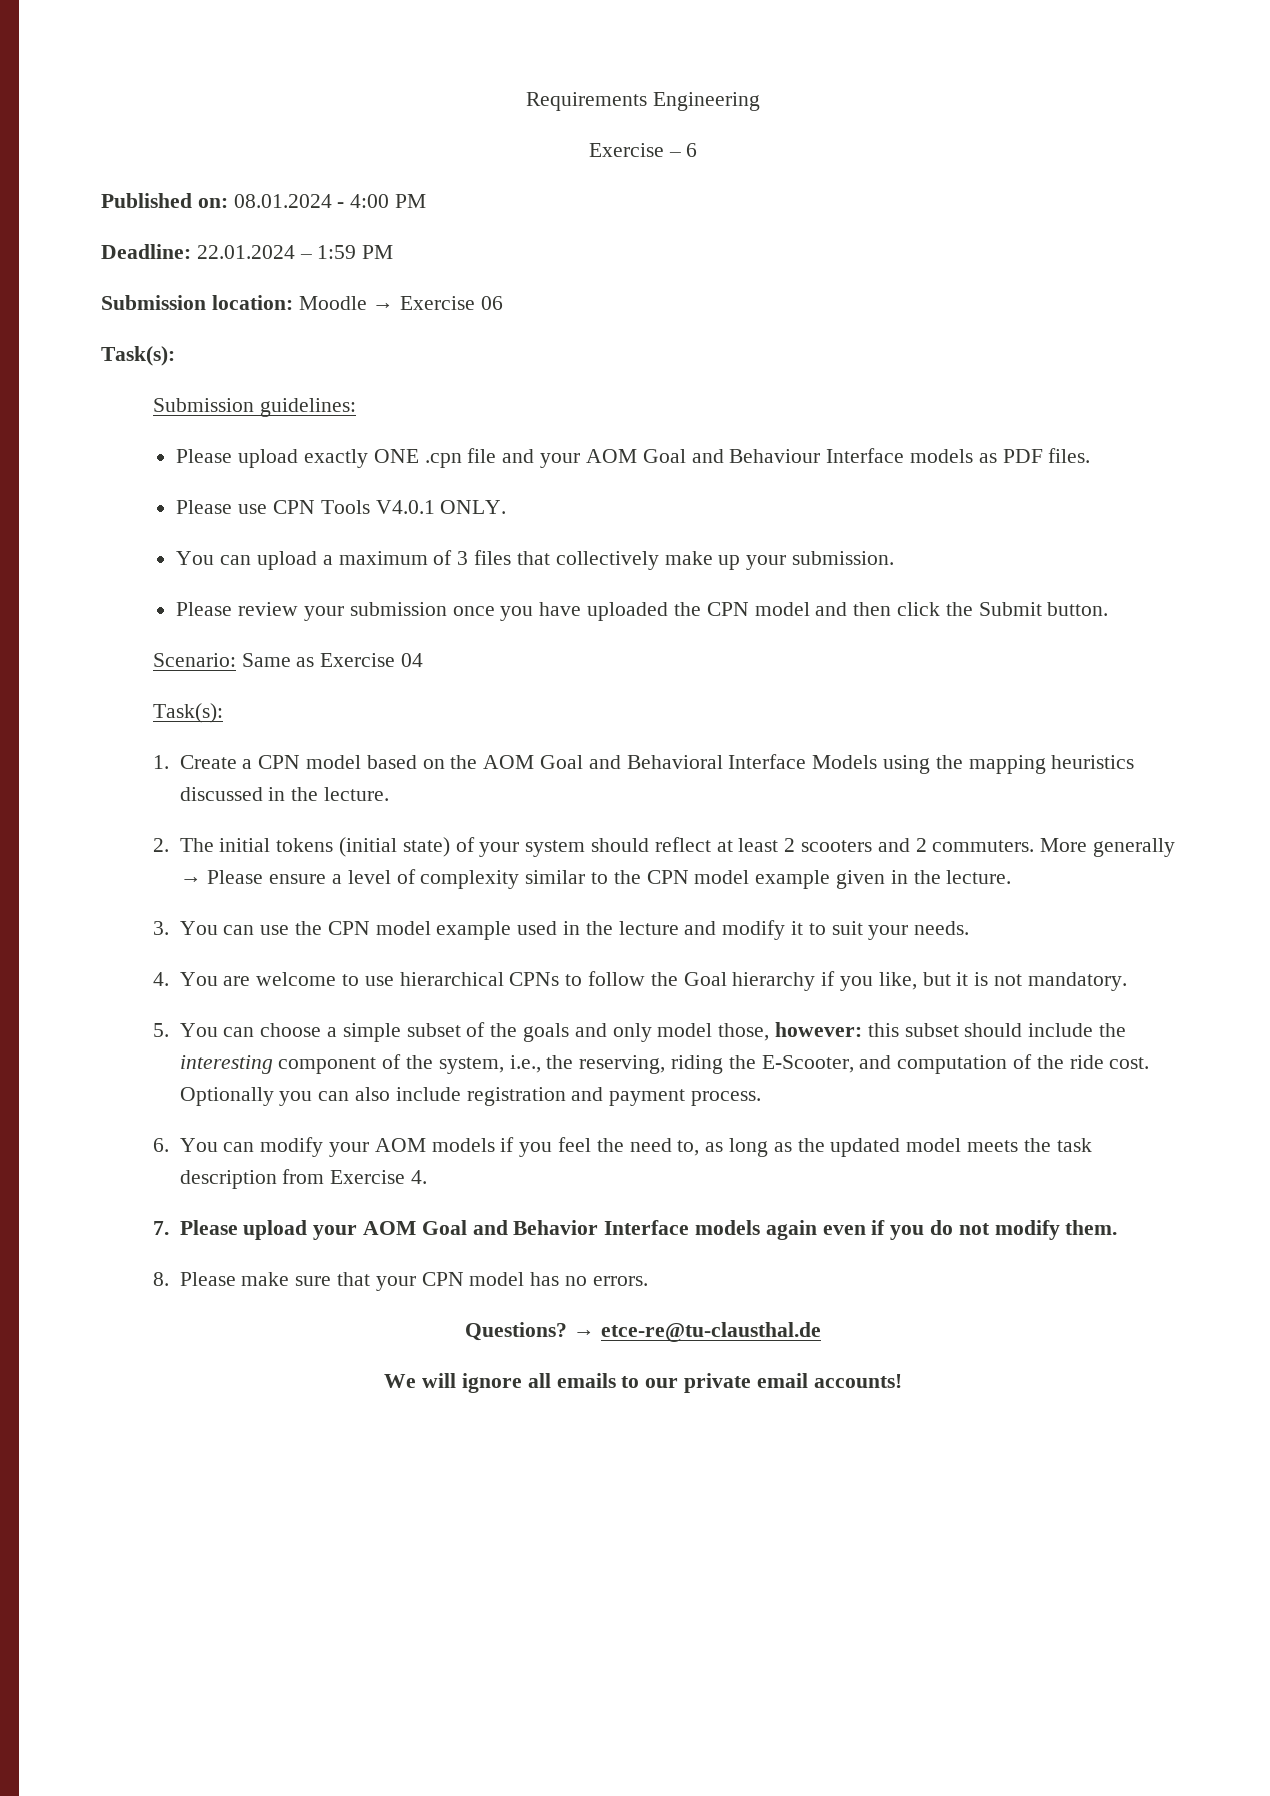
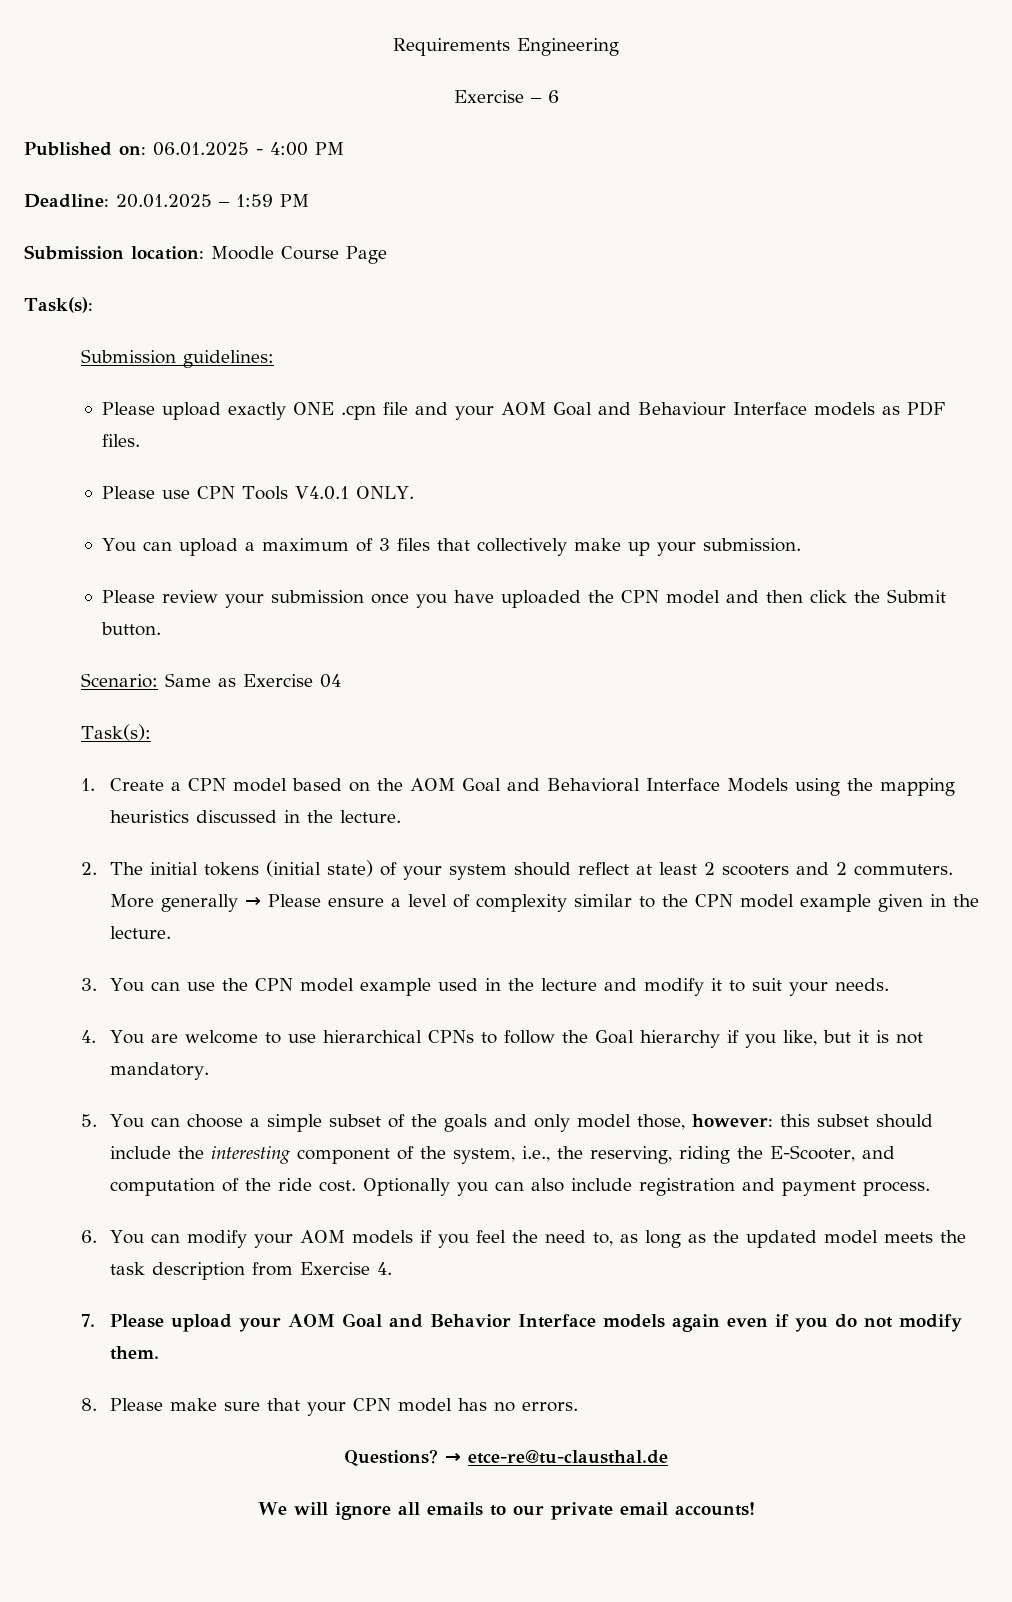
[233,194,332,208] 08.01.2024 -> [153,142,249,156] 06.01.2025
[196,245,295,259] 22.01.2024 -> [116,194,212,208] 20.01.2025
[372,296,504,310] → Exercise 06 -> [281,246,387,264] Course Page

